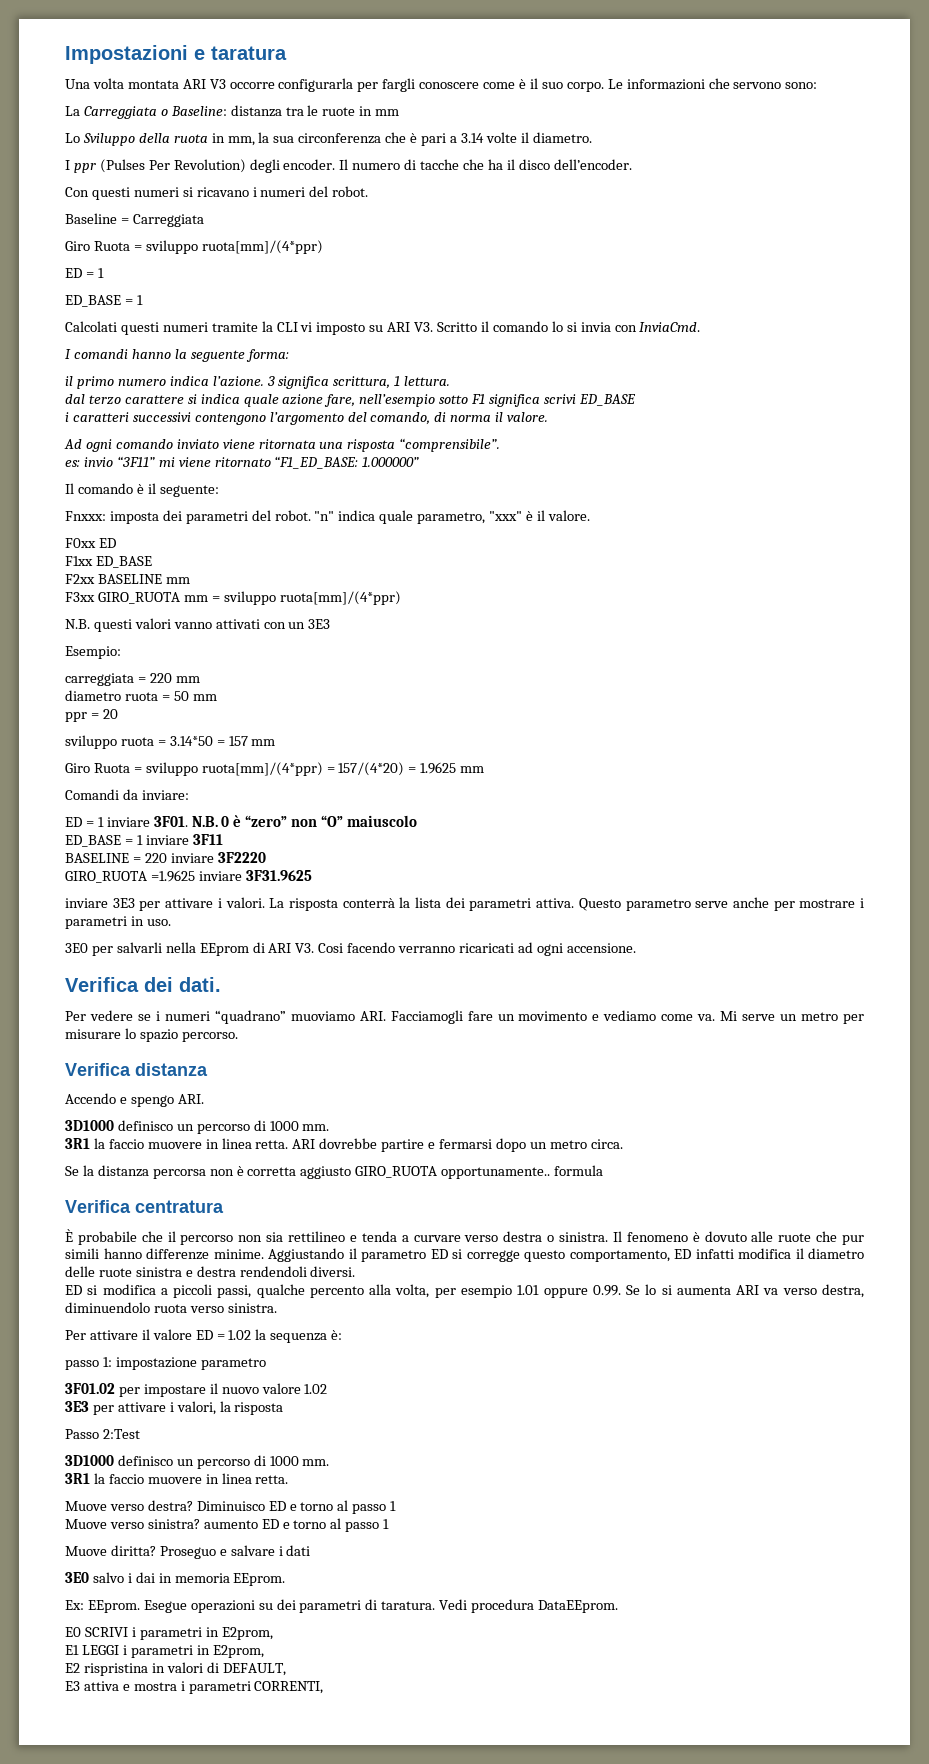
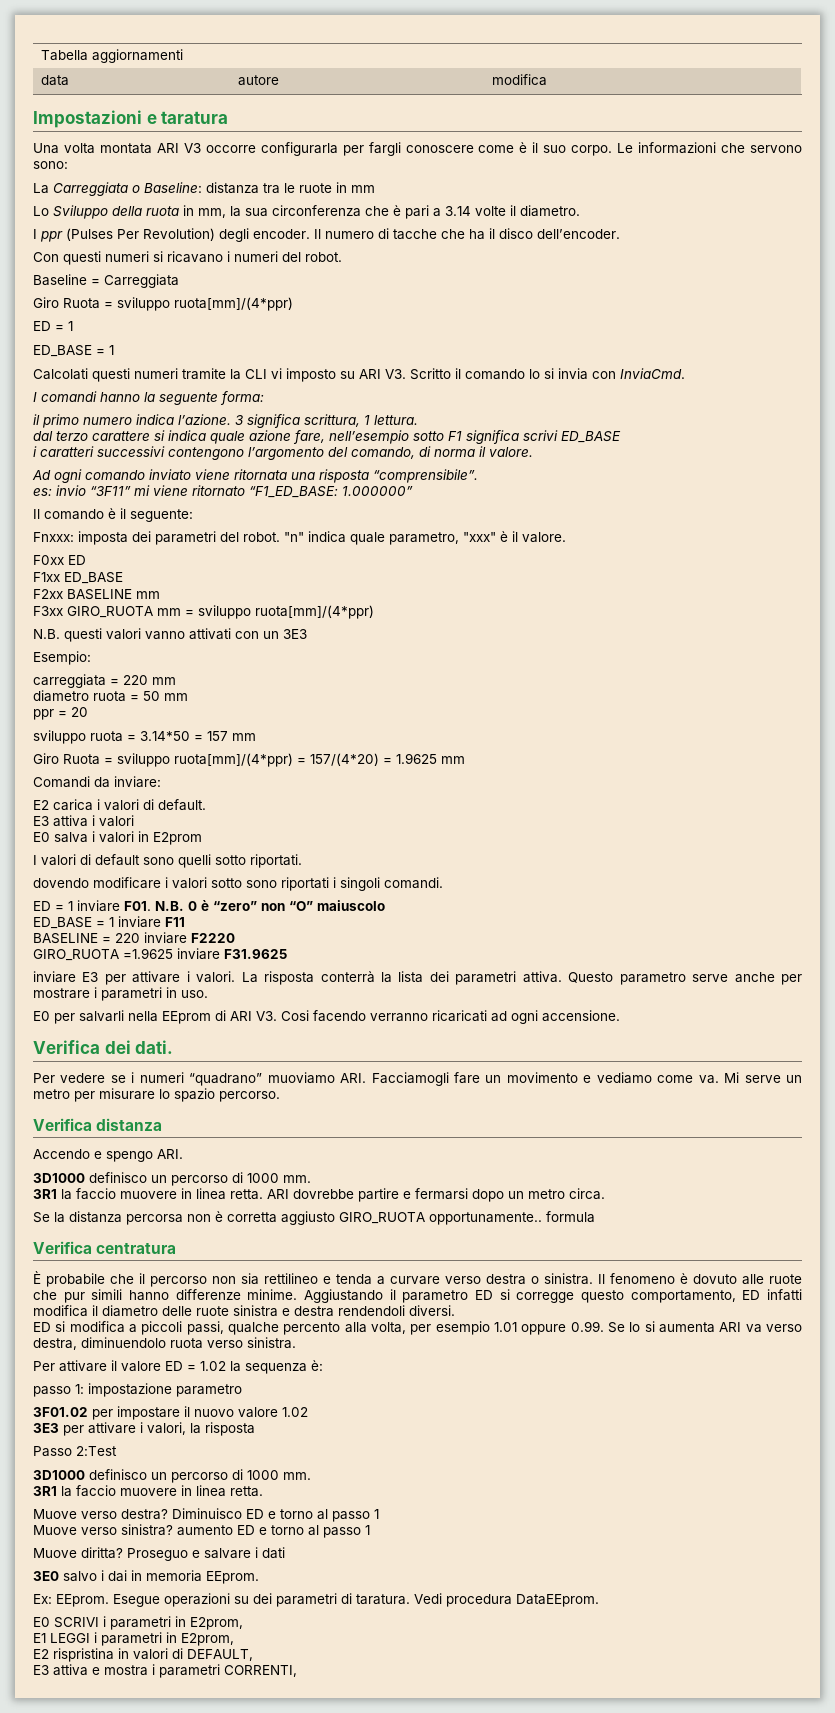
(65, 54) none -> [40,49,183,63] [40,75,69,86] [237,75,279,86] [491,74,547,86] Tabella aggiornamenti // data | autore | modifica //
(189, 795) none -> [33,799,206,811] [33,815,134,827] [33,831,202,845] [33,854,302,868] [33,877,443,891] // E2 carica i valori di default. // E3 attiva i valori // E0 salva i valori in E2prom // I valori di default sono quelli sotto riportati. // dovendo modificare i valori sotto sono riportati i singoli comandi.
[153,816,188,827] 3F01. -> [124,901,151,911] F01.
[192,834,223,845] 3F11 -> [165,917,185,927] F11
[217,852,266,863] 3F2220 -> [191,933,235,943] F2220
[245,870,312,881] [65,898,135,908] 3F31.9625 // inviare 3E3 -> [224,949,287,959] [33,971,99,983] F31.9625 // inviare E3
[65,943,88,953] 3E0 -> [33,1011,50,1021] E0

